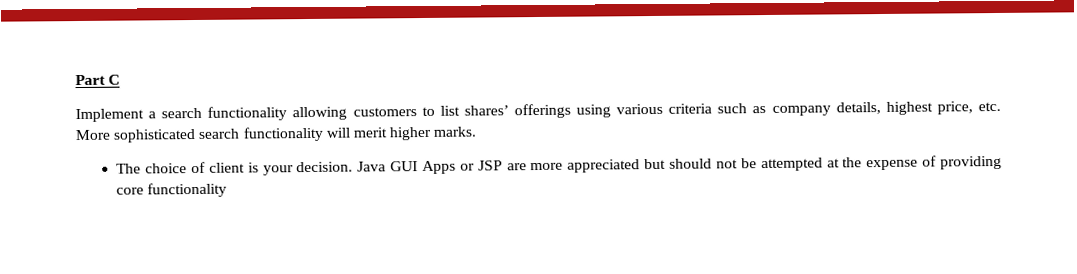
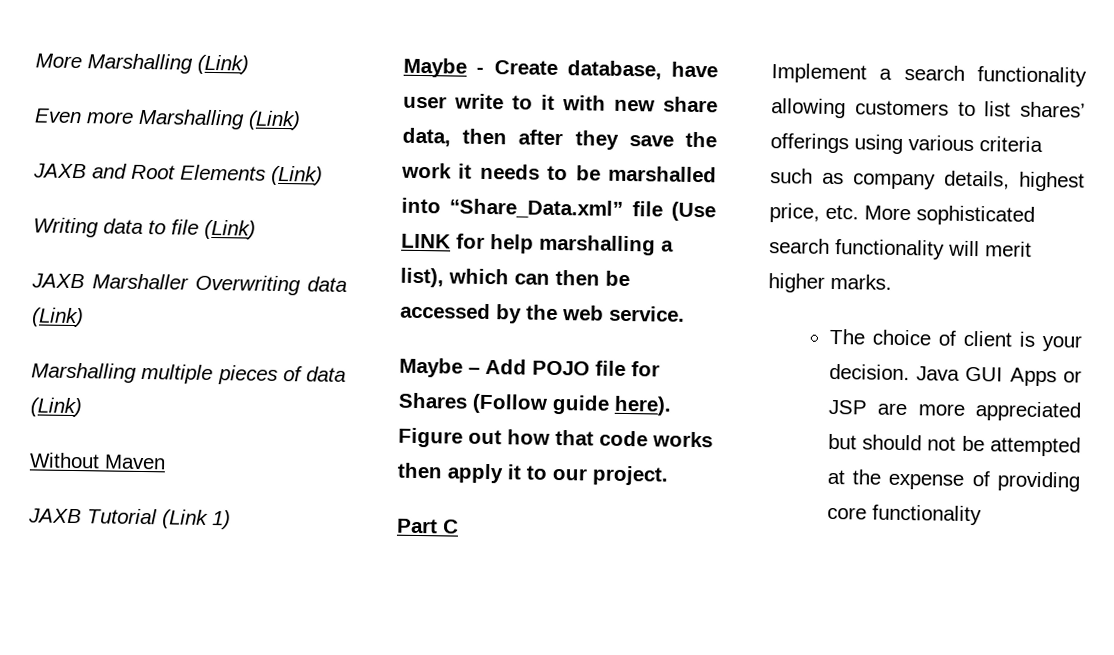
(75, 80) none -> [35,53,249,75] [34,108,301,131] [33,163,323,186] [33,217,256,240] [31,273,347,296] [31,307,84,328] [31,362,346,385] [30,397,82,418] [29,452,166,470] [28,508,231,530] [403,57,718,80] [403,93,718,113] [402,127,717,150] [401,162,717,183] [401,197,716,222] [401,233,674,256] [400,267,630,288] [400,302,685,324] [399,357,660,378] [398,392,672,416] [398,427,713,448] [397,462,668,486] More Marshalling (Link) // Even more Marshalling (Link) // JAXB and Root Elements (Link) // Writing data to file (Link) // JAXB Marshaller Overwriting data (Link) // Marshalling multiple pieces of data (Link) // Without Maven // JAXB Tutorial (Link 1) // Maybe - Create database, have user write to it with new share data, then after they save the work it needs to be marshalled into “Share_Data.xml” file (Use LINK for help marshalling a list), which can then be accessed by the web service. // Maybe – Add POJO file for Shares (Follow guide here). Figure out how that code works then apply it to our project. //

